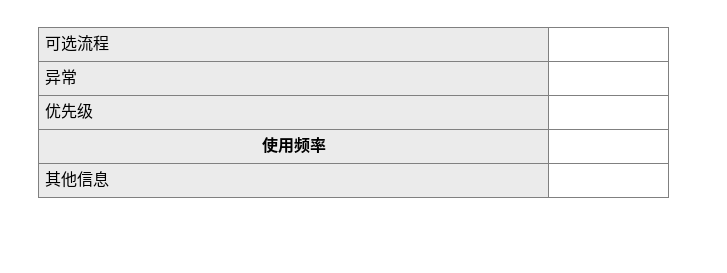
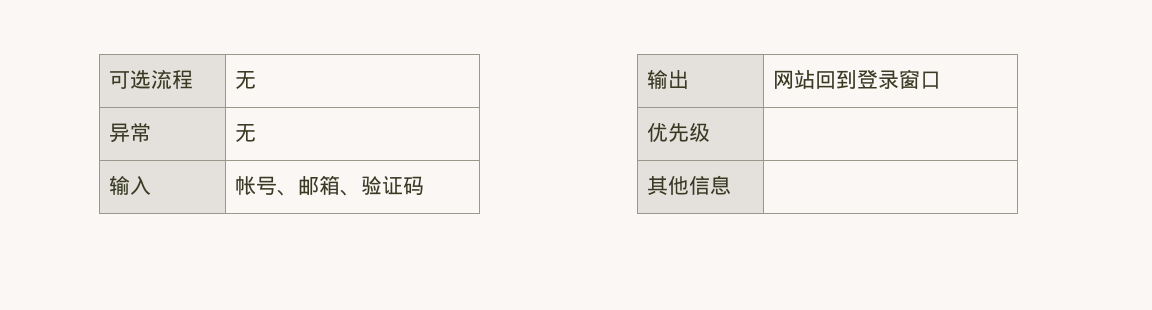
(110, 43) none -> [235,71,257,89] 无
(78, 77) none -> [235,124,257,142] [109,175,152,195] [235,175,425,196] [647,69,690,89] [773,69,942,89] 无 // 输入 | 帐号、邮箱、验证码 // 输出 | 网站回到登录窗口
[261,137,326,154] // 使用频率 | -> (711, 132) none

